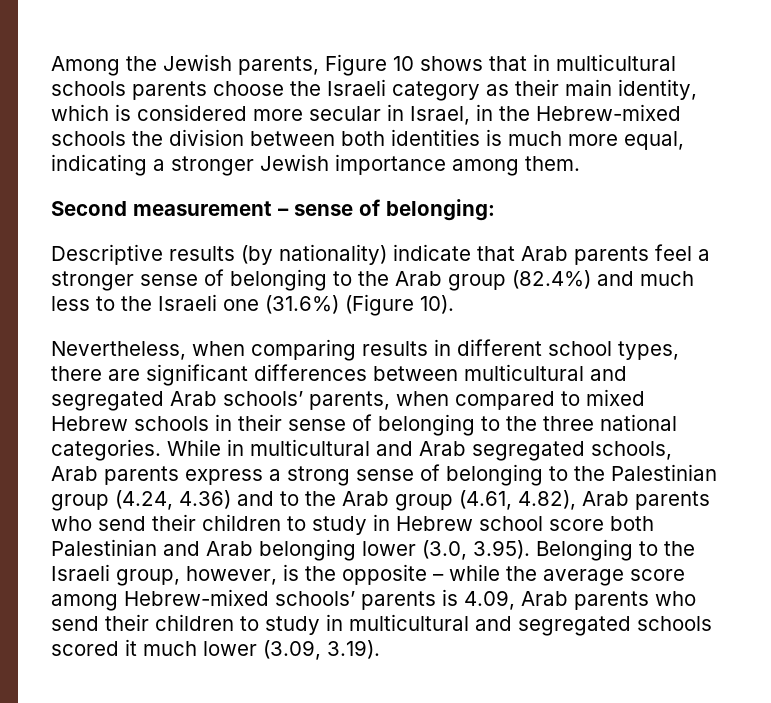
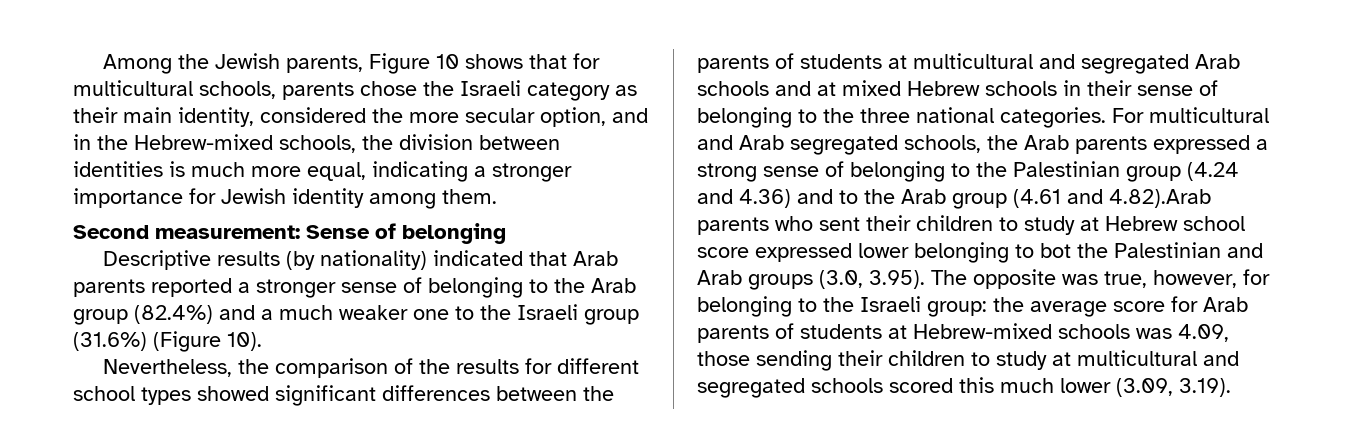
[533,54,676,71] [51,81,284,100] in multicultural schools parents choose -> [573,53,601,69] [73,80,417,100] for multicultural schools, parents chose
[51,104,470,125] which is considered more secular in Israel, -> [260,107,648,127] considered the more secular option, and
[51,131,126,146] schools -> [279,135,356,153] schools,
[341,131,385,146] both -> (560, 142) none
[260,154,446,175] Jewish importance -> [73,188,364,208] importance for Jewish identity
[133,199,495,221] measurement – sense of belonging: -> [155,223,506,244] measurement: Sense of belonging
[393,244,471,261] indicate -> [433,250,524,266] indicated
[655,244,692,261] feel -> [151,278,232,297] reported
[640,271,694,286] [51,294,259,311] much less to the Israeli one -> [261,304,639,325] a much weaker one to the Israeli group
[192,339,679,361] [51,364,627,386] [51,391,580,411] when comparing results in different school types, there are significant differences between multicultural and segregated Arab schools’ parents, when compared to -> [238,358,640,378] [73,385,614,406] [697,53,1240,74] [697,81,836,96] the comparison of the results for different school types showed significant differences between the parents of students at multicultural and segregated Arab schools and at
[167,439,244,456] While in -> [1112,108,1144,123] For
[51,466,263,485] Arab parents express -> [987,135,1250,154] the Arab parents expressed
[115,490,173,510] (4.24, -> [1187,162,1239,181] [697,189,733,204] (4.24 and
[459,490,710,510] [51,514,390,535] (4.61, 4.82), Arab parents who send their children to study in -> [1013,189,1211,208] [697,215,1099,235] (4.61 and 4.82).Arab parents who sent their children to study at
[610,516,654,531] [51,539,695,561] [51,564,685,586] [51,589,696,611] [51,614,343,635] both Palestinian and Arab belonging lower (3.0, 3.95). Belonging to the Israeli group, however, is the opposite – while the average score among Hebrew-mixed schools’ parents is 4.09, Arab parents who send their children to study in -> [755,242,1263,263] [697,269,1270,290] [697,296,1248,317] [697,323,1229,343] [697,350,1071,371] expressed lower belonging to bot the Palestinian and Arab groups (3.0, 3.95). The opposite was true, however, for belonging to the Israeli group: the average score for Arab parents of students at Hebrew-mixed schools was 4.09, those sending their children to study at
[125,639,137,656] it -> [959,377,994,393] this

